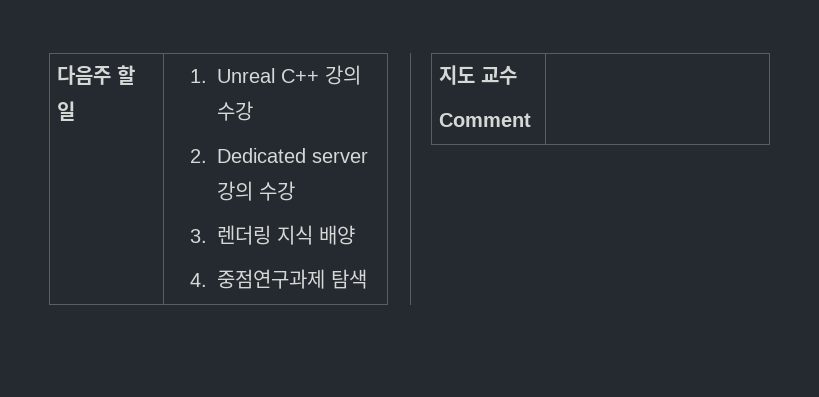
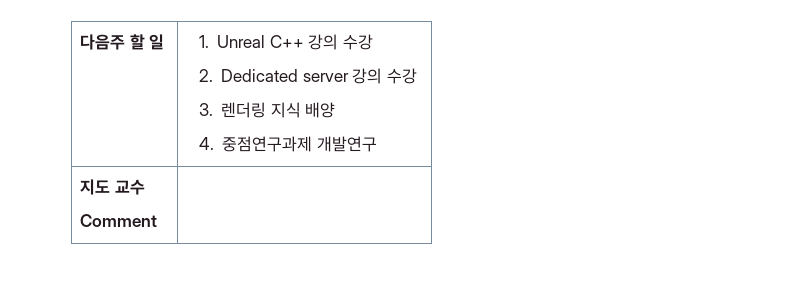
[331,269,368,289] 탐색 -> [316,136,377,152] 개발연구

